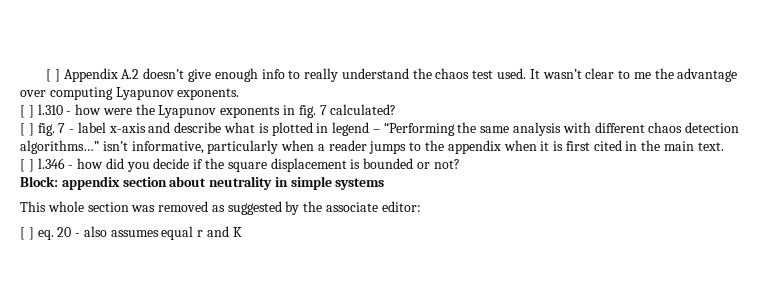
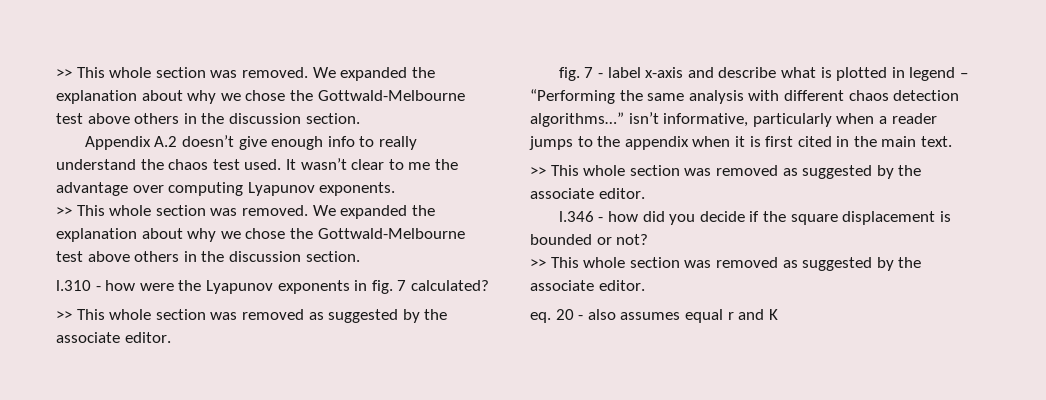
[46,69,60,82] [ ] -> [56,67,435,81] [56,90,465,104] [56,113,360,124] >> This whole section was removed. We expanded the explanation about why we chose the Gottwald-Melbourne test above others in the discussion section. //
[20,105,34,118] [ ] -> [56,205,435,219] [56,228,465,242] [56,251,360,262] >> This whole section was removed. We expanded the explanation about why we chose the Gottwald-Melbourne test above others in the discussion section. //
[20,123,34,136] [ ] -> [56,309,448,323] [56,332,171,343] >> This whole section was removed as suggested by the associate editor. //
[20,159,34,172] [ ] -> [530,165,922,179] [530,188,645,199] >> This whole section was removed as suggested by the associate editor. //
[20,176,385,190] Block: appendix section about neutrality in simple systems // -> [530,259,546,268] >>
[381,201,421,212] [20,227,34,240] editor: // [ ] -> [598,280,645,291] editor. //

